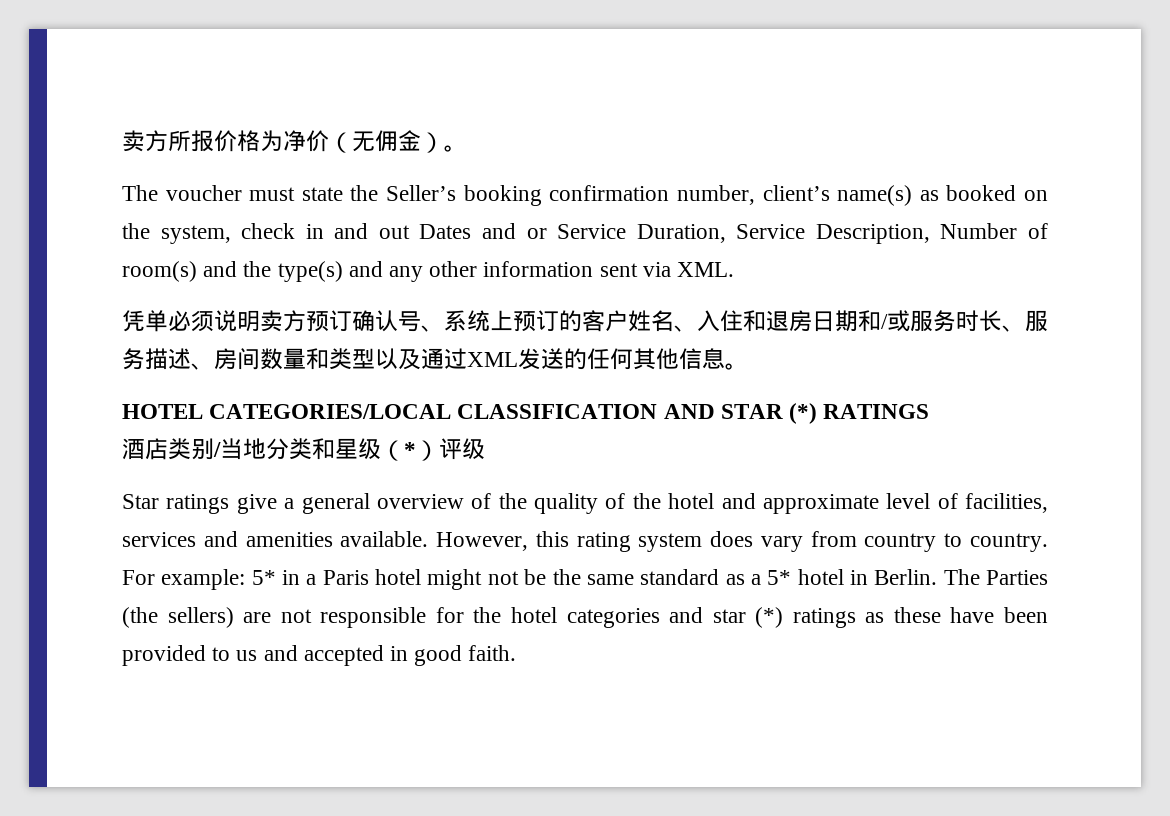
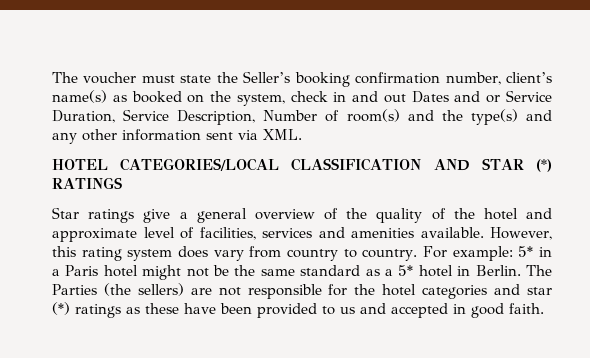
[122,130,467,153] 卖方所报价格为净价（无佣金）。 // -> (52, 77) none
[122,310,1048,332] [122,348,748,370] // 凭单必须说明卖方预订确认号、系统上预订的客户姓名、入住和退房日期和/或服务时长、服务描述、房间数量和类型以及通过XML发送的任何其他信息。 -> (302, 134) none
[122,438,485,461] // 酒店类别/当地分类和星级（*）评级 -> (122, 183) none

